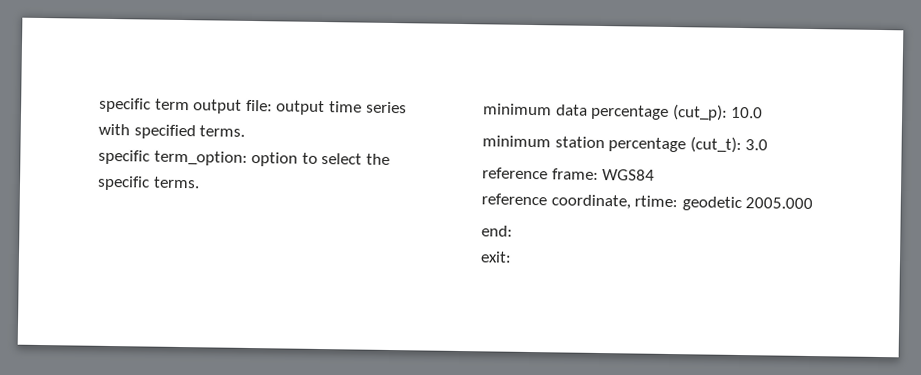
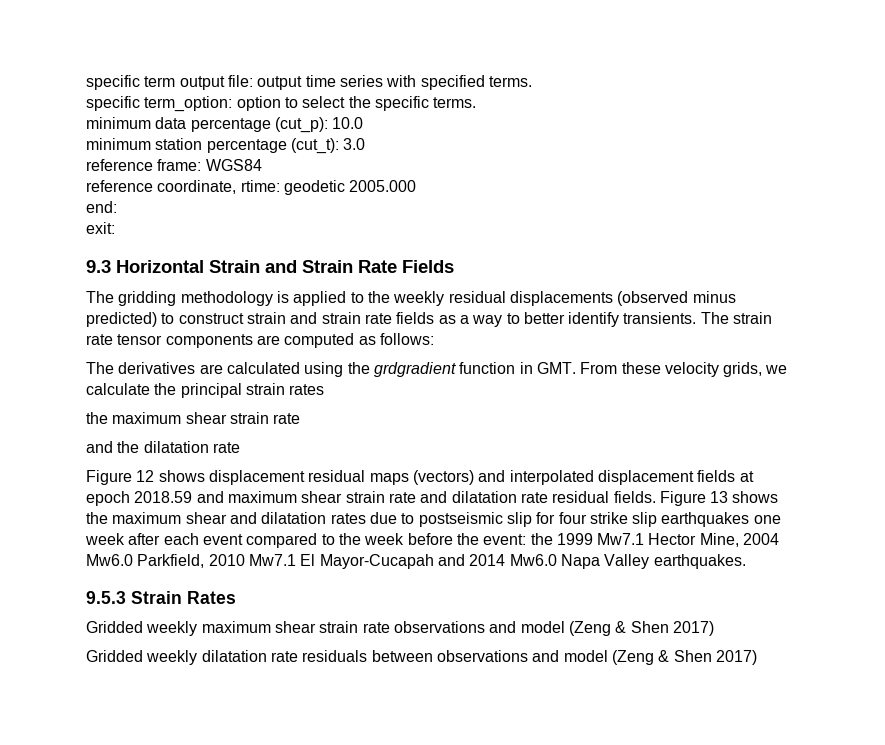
(512, 257) none -> [86,260,454,273] [86,291,736,306] [86,312,773,327] [86,333,434,348] [86,362,788,377] [86,383,325,398] [86,412,301,424] [86,441,240,453] [86,470,754,485] [86,491,779,506] [86,512,781,527] [85,533,780,548] [86,554,746,569] [86,591,236,604] [86,621,714,636] [86,650,757,665] // 9.3 Horizontal Strain and Strain Rate Fields // The gridding methodology is applied to the weekly residual displacements (observed minus predicted) to construct strain and strain rate fields as a way to better identify transients. The strain rate tensor components are computed as follows: // The derivatives are calculated using the grdgradient function in GMT. From these velocity grids, we calculate the principal strain rates // the maximum shear strain rate // and the dilatation rate // Figure 12 shows displacement residual maps (vectors) and interpolated displacement fields at epoch 2018.59 and maximum shear strain rate and dilatation rate residual fields. Figure 13 shows the maximum shear and dilatation rates due to postseismic slip for four strike slip earthquakes one week after each event compared to the week before the event: the 1999 Mw7.1 Hector Mine, 2004 Mw6.0 Parkfield, 2010 Mw7.1 El Mayor-Cucapah and 2014 Mw6.0 Napa Valley earthquakes. // 9.5.3 Strain Rates // Gridded weekly maximum shear strain rate observations and model (Zeng & Shen 2017) // Gridded weekly dilatation rate residuals between observations and model (Zeng & Shen 2017)

